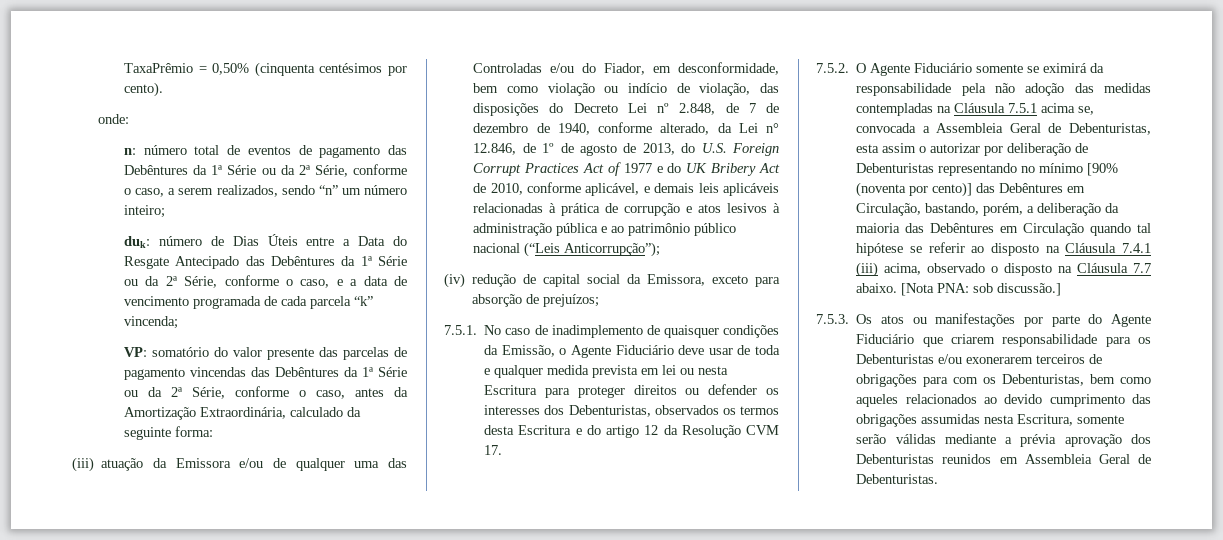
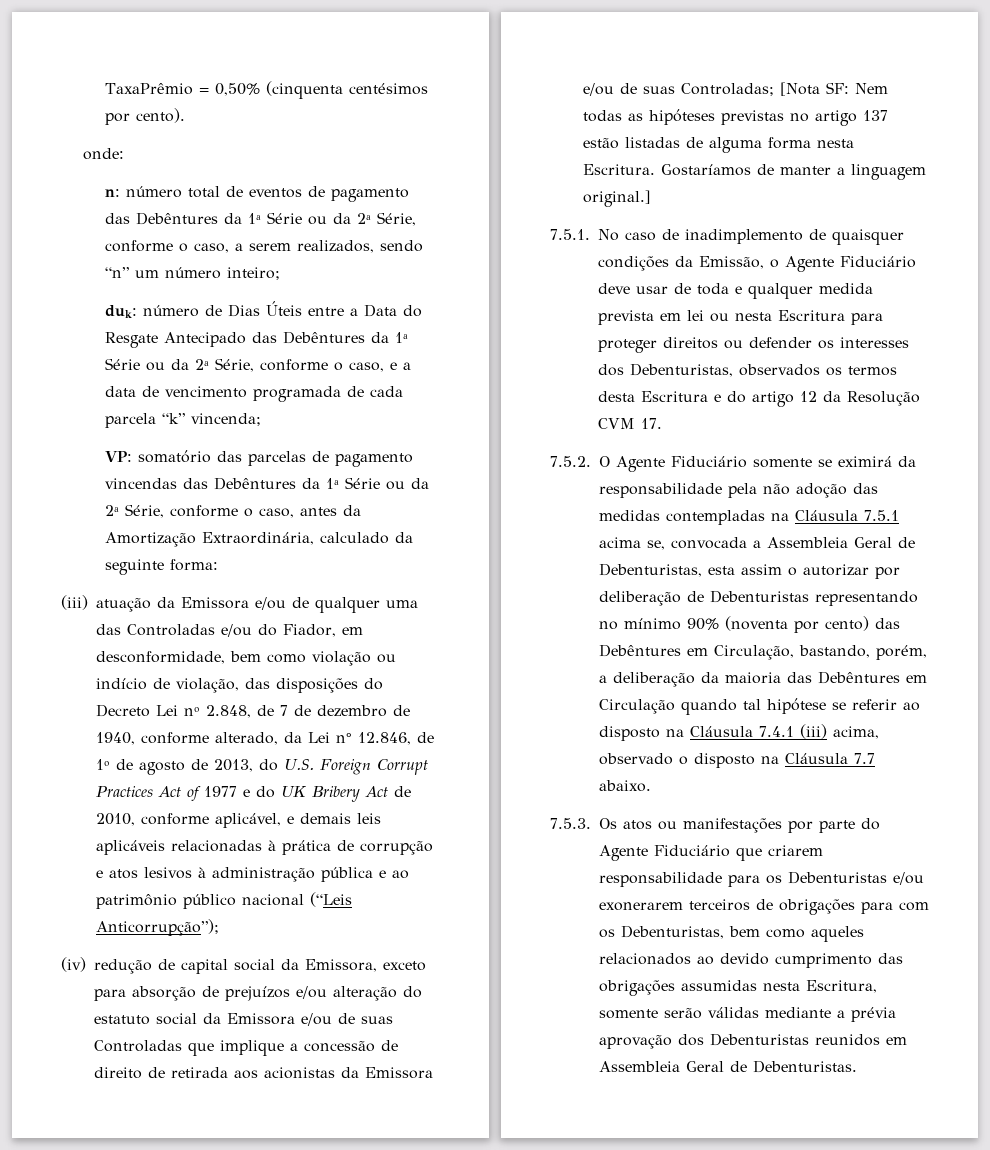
[213,347,314,360] do valor presente -> (212, 456) none
[543,294,600,307] prejuízos; -> [225,986,422,1001] [94,1013,393,1026] [94,1040,398,1056] [94,1067,433,1079] [583,82,888,96] [583,109,888,126] [583,137,854,153] [583,164,926,180] [583,190,651,207] prejuízos e/ou alteração do estatuto social da Emissora e/ou de suas Controladas que implique a concessão de direito de retirada aos acionistas da Emissora e/ou de suas Controladas; [Nota SF: Nem todas as hipóteses previstas no artigo 137 estão listadas de alguma forma nesta Escritura. Gostaríamos de manter a linguagem original.]
[1087,163,1119,176] [90% -> [687,618,719,630] 90%
[932,182,973,197] cento)] -> [825,616,869,631] cento)
[901,283,1062,296] [Nota PNA: sob discussão.] -> (651, 786) none

